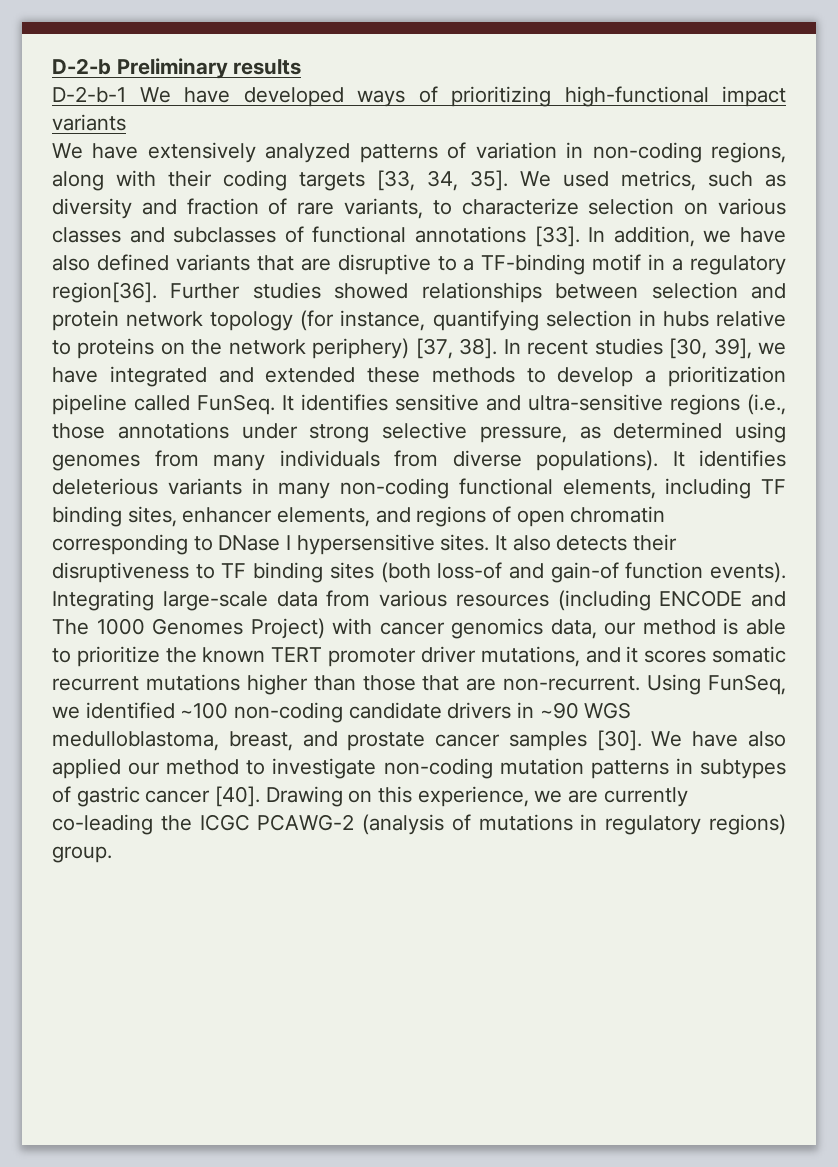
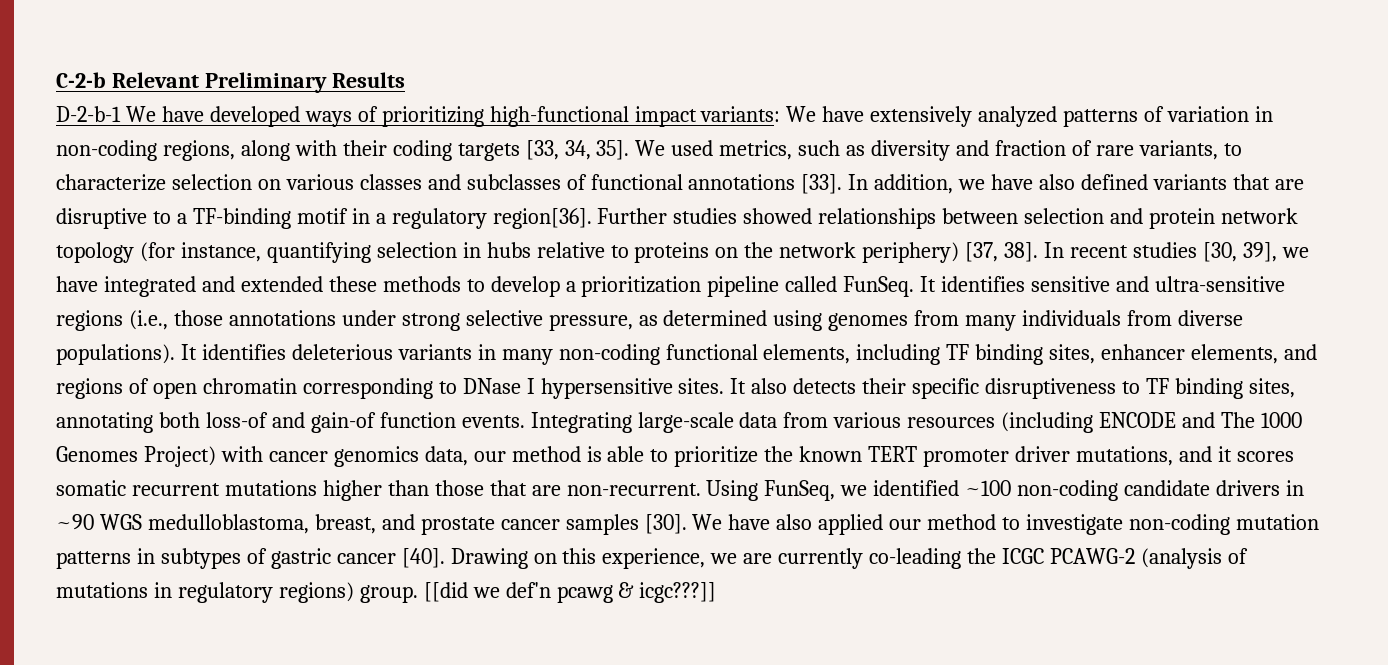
[52,58,302,79] D-2-b Preliminary results -> [56,72,405,93] C-2-b Relevant Preliminary Results
[52,114,126,131] variants // -> [700,106,781,122] variants:
(678, 542) none -> [912,378,980,399] specific
[329,562,431,583] sites (both -> [1248,378,1295,398] [56,412,200,433] sites, annotating both
[710,562,786,583] events). -> [461,415,525,428] events.
(112, 854) none -> [423,582,717,603] [[did we def'n pcawg & icgc???]]

